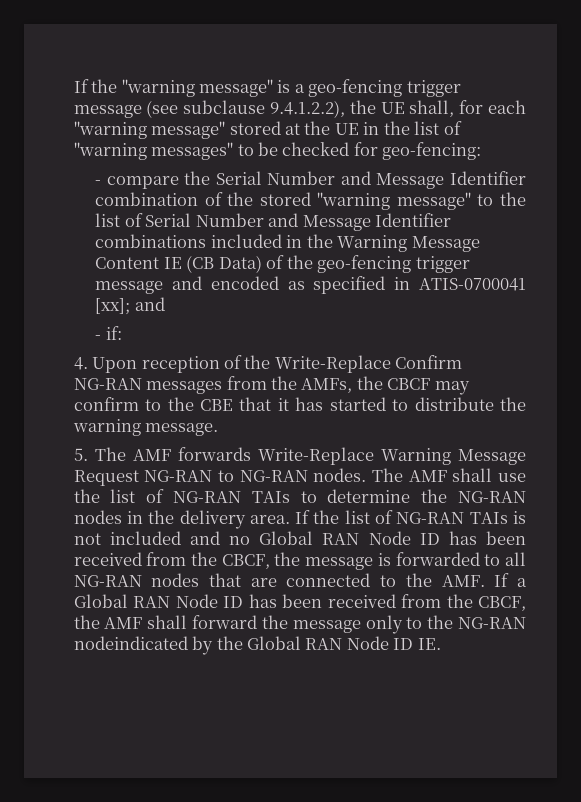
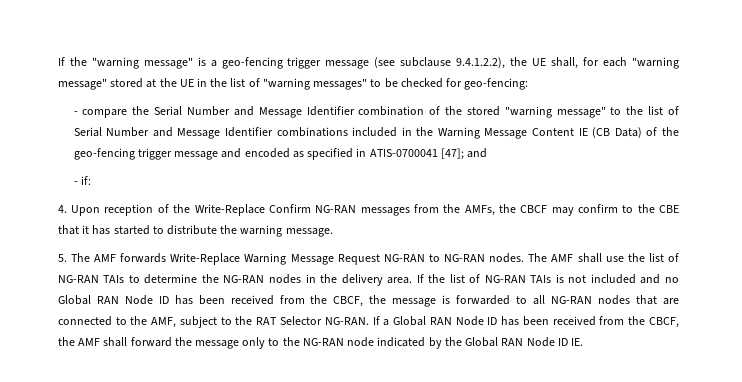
[95,298,131,315] [xx]; -> [440,148,464,160] [47];
[441,575,485,587] AMF. -> [151,316,369,328] AMF, subject to the RAT Selector NG-RAN.
[73,636,188,650] nodeindicated -> [347,337,426,347] node indicated

